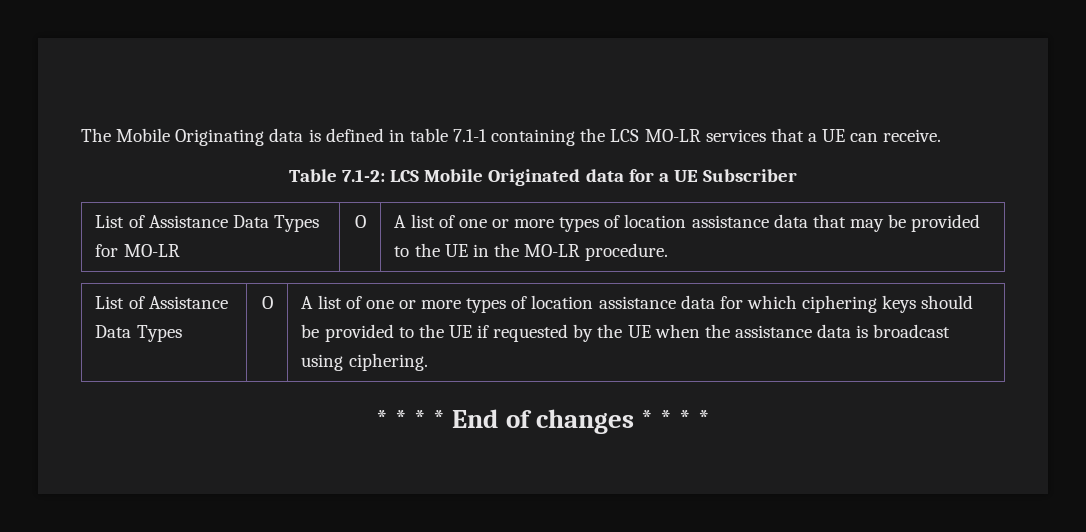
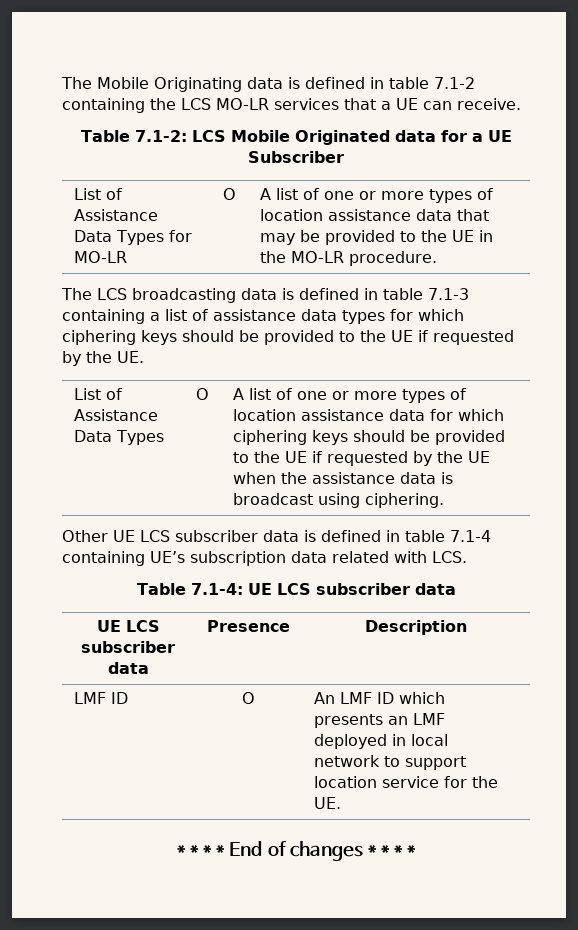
[453,129,488,142] 7.1-1 -> [434,77,475,89] 7.1-2
(669, 252) none -> [61,288,469,303] [62,309,464,324] [62,330,514,345] [62,351,144,366] // The LCS broadcasting data is defined in table 7.1-3 containing a list of assistance data types for which ciphering keys should be provided to the UE if requested by the UE.
(428, 362) none -> [62,530,491,542] [62,551,467,566] [136,583,456,595] [96,620,160,632] [81,641,175,653] [107,662,149,674] [206,620,290,632] [365,620,468,635] [74,692,129,704] [241,692,255,704] [314,692,446,704] [314,713,446,728] [314,734,449,749] [314,755,467,770] [314,776,499,788] [314,797,342,809] // Other UE LCS subscriber data is defined in table 7.1-4 containing UE’s subscription data related with LCS. // Table 7.1-4: UE LCS subscriber data // UE LCS subscriber data | Presence | Description // LMF ID | O | An LMF ID which presents an LMF deployed in local network to support location service for the UE.

